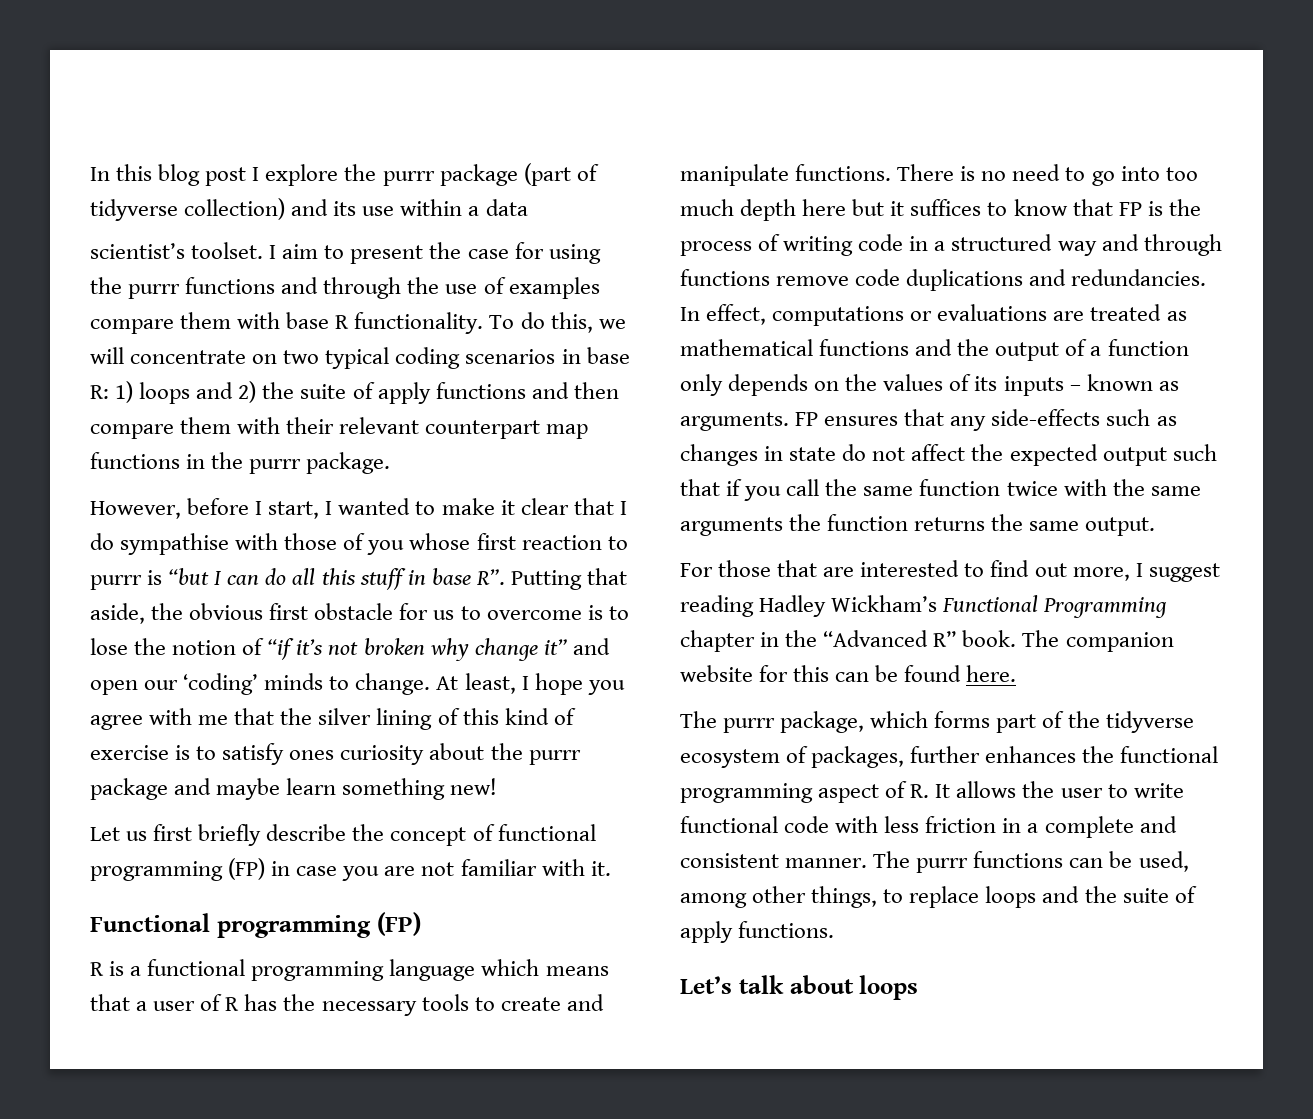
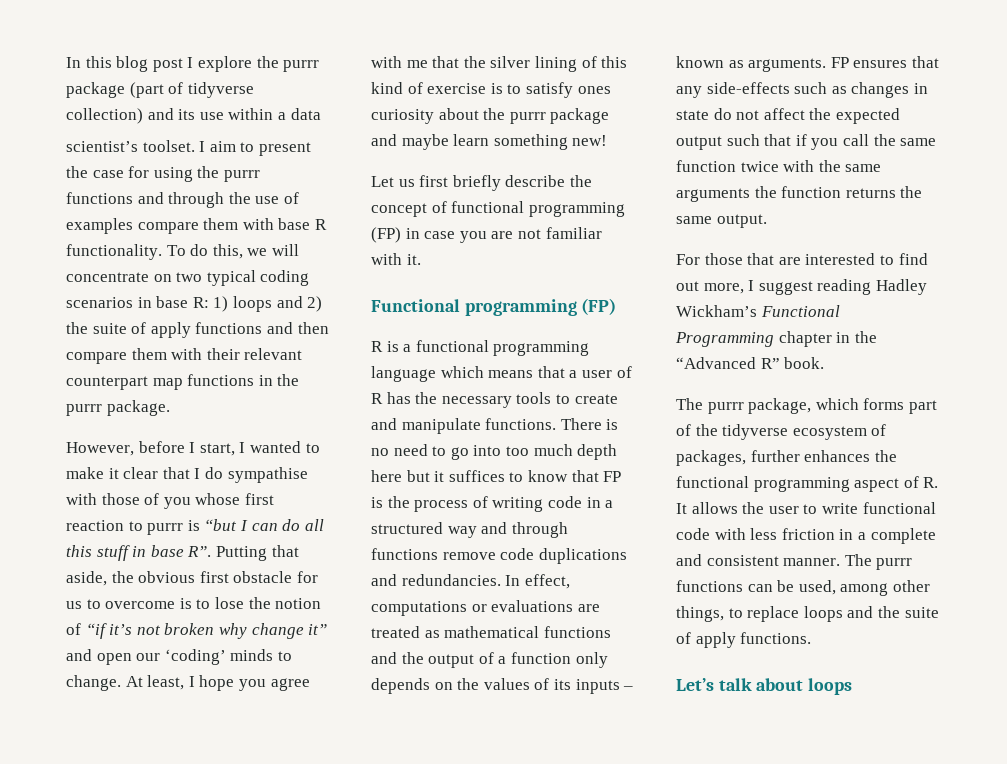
[1022,630,1174,652] [680,665,1017,682] The companion website for this can be found here. -> (825, 363) none

